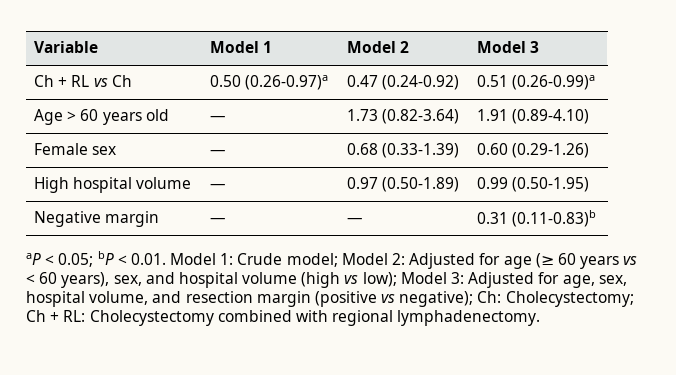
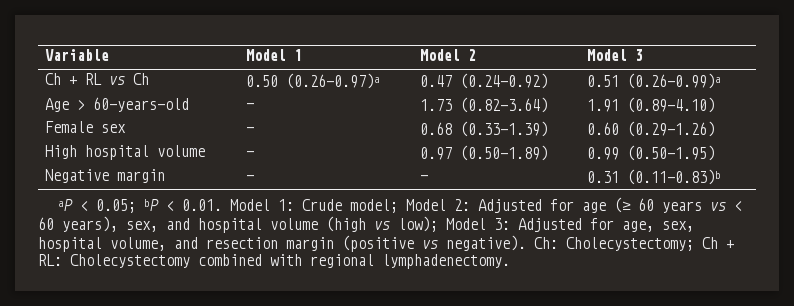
[80,109,169,125] 60 years old -> [92,97,189,112] 60-years-old
[399,291,474,307] negative); -> [446,235,526,251] negative).

